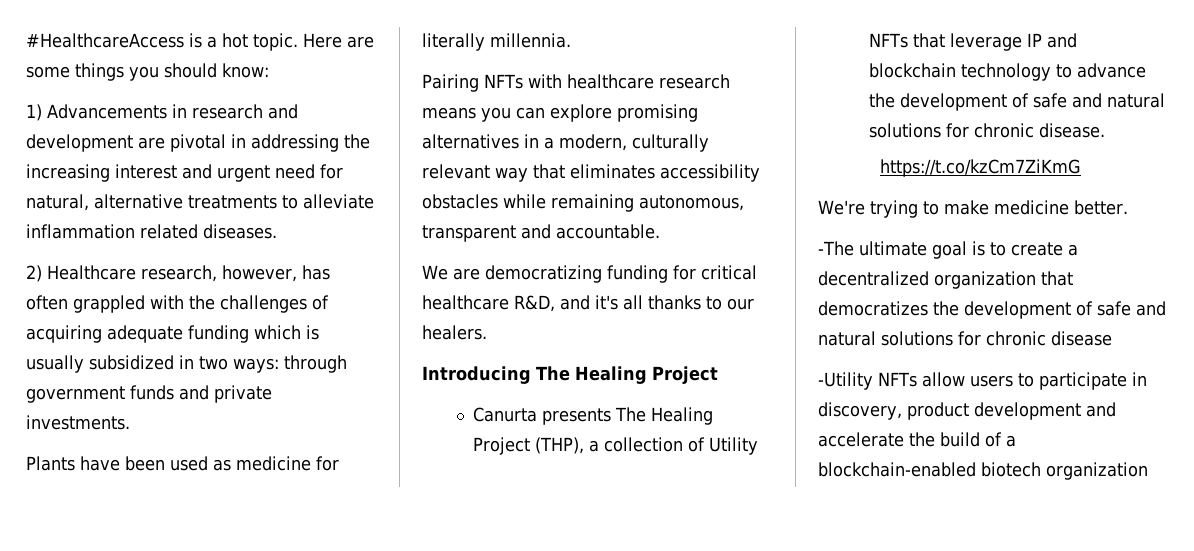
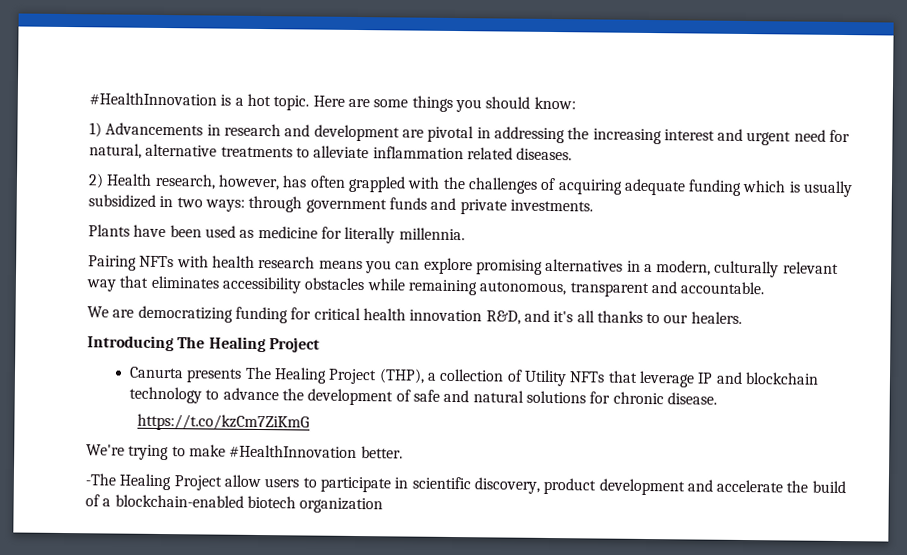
[26,33,184,48] #HealthcareAccess -> [89,92,217,106] #HealthInnovation
[47,265,136,280] Healthcare -> [106,173,153,186] Health
[566,74,654,89] healthcare -> [211,255,255,268] health
[422,295,509,310] healthcare -> [362,308,483,322] health innovation
[993,200,1069,215] medicine -> [229,444,358,459] #HealthInnovation
[858,241,1078,259] [818,271,1073,289] [818,301,1166,319] [818,331,1112,346] [818,372,917,390] ultimate goal is to create a decentralized organization that democratizes the development of safe and natural solutions for chronic disease // -Utility NFTs -> [119,473,222,491] Healing Project
(1147, 379) none -> [411,476,471,490] scientific

